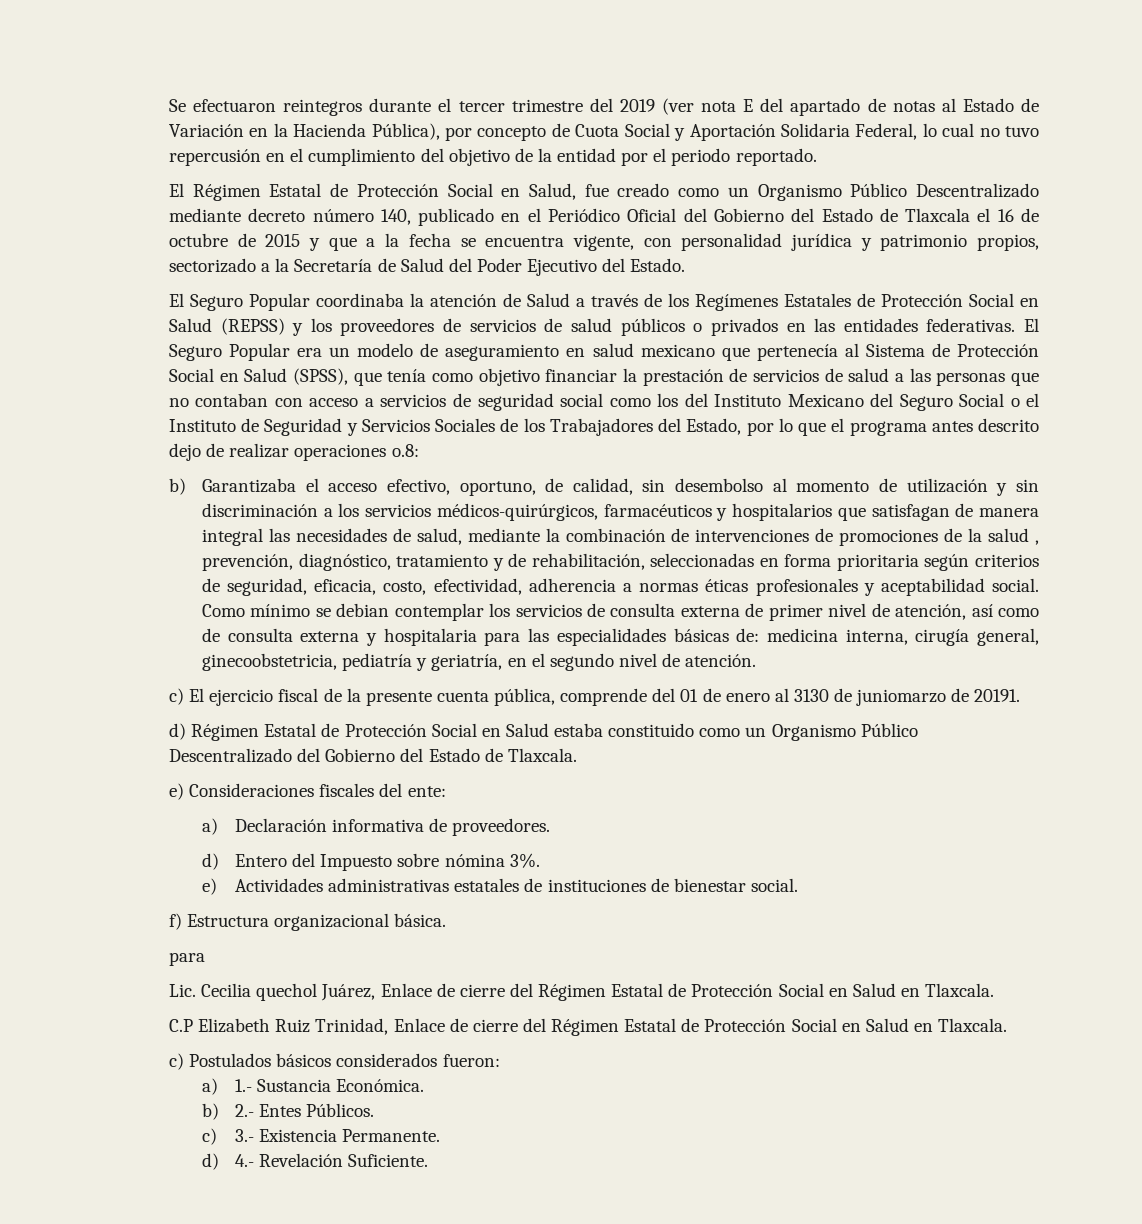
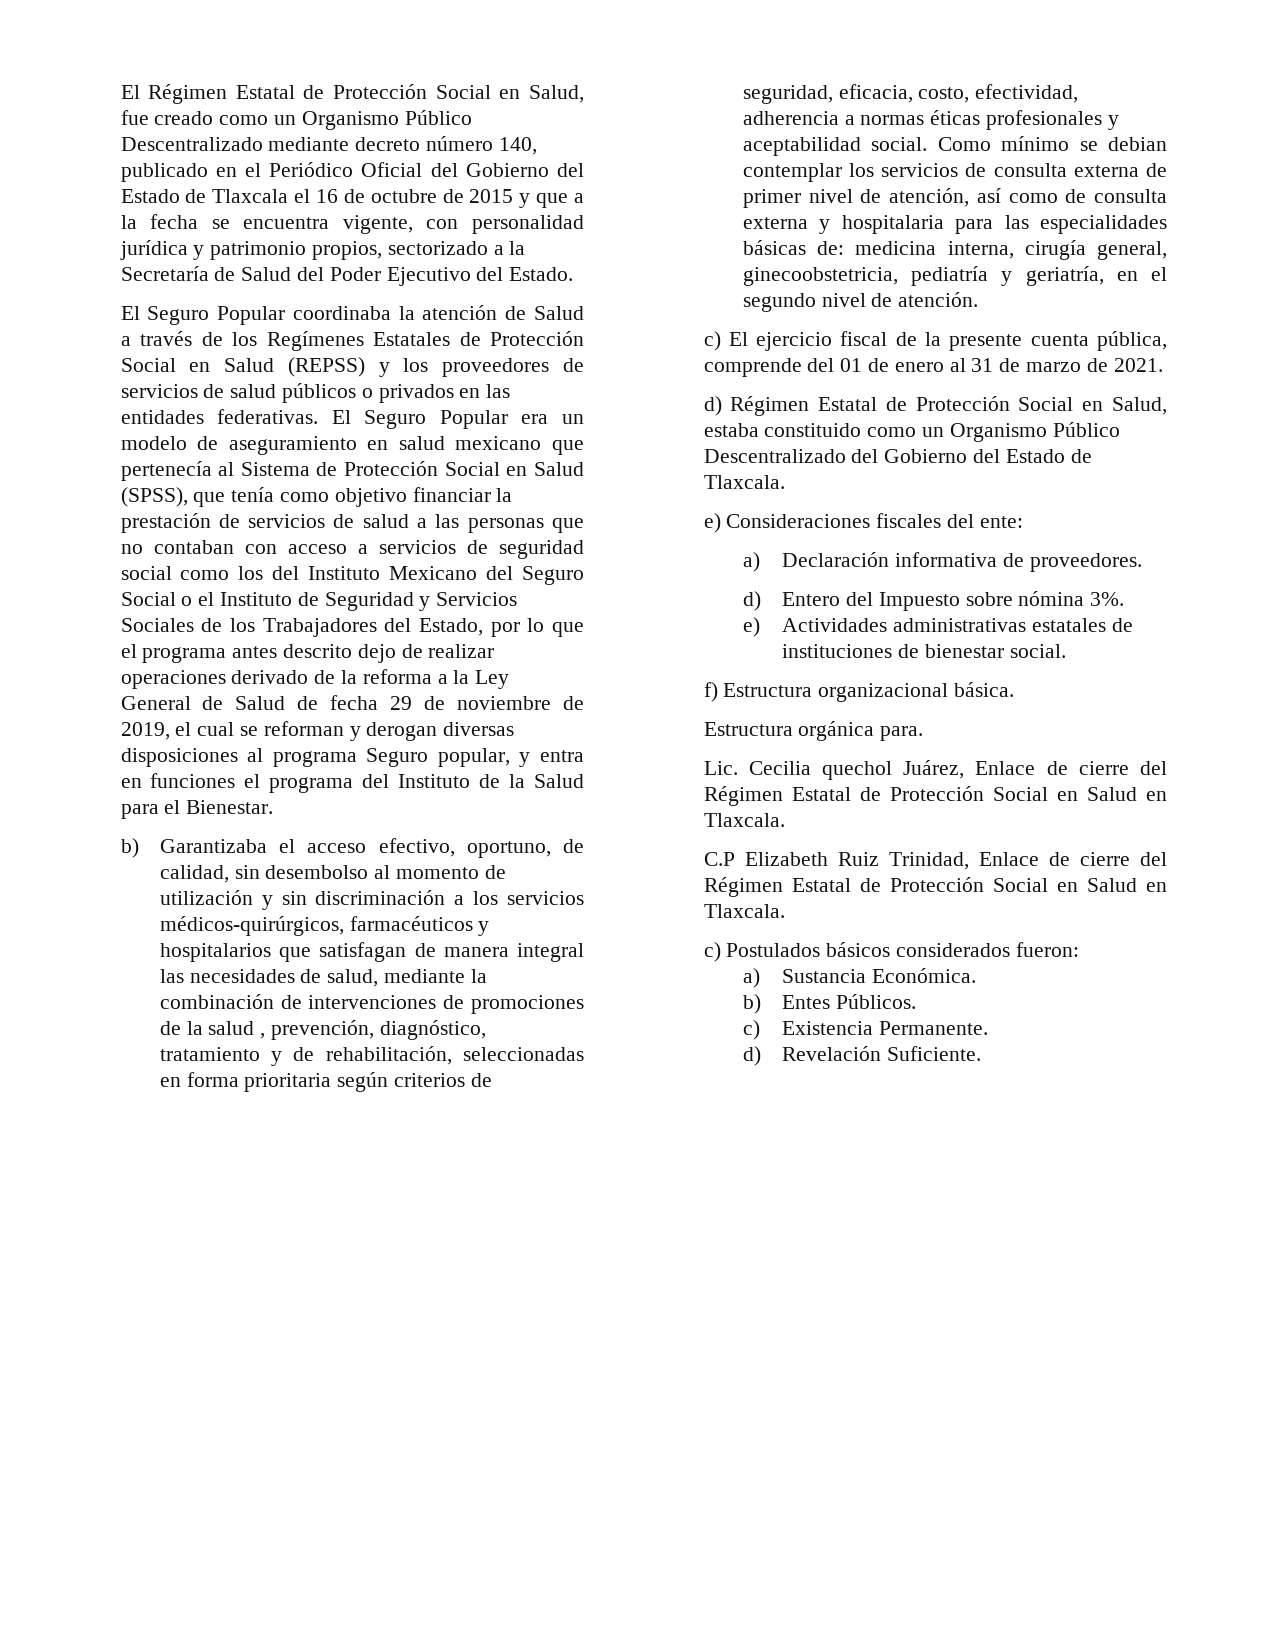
[168,98,1040,116] [168,123,1039,141] [168,148,817,166] Se efectuaron reintegros durante el tercer trimestre del 2019 (ver nota E del apartado de notas al Estado de Variación en la Hacienda Pública), por concepto de Cuota Social y Aportación Solidaria Federal, lo cual no tuvo repercusión en el cumplimiento del objetivo de la entidad por el periodo reportado. // -> (120, 92) none
[391,444,419,457] o.8: -> [231,669,510,689] [120,695,585,710] [120,721,515,741] [120,748,585,767] [120,773,585,793] [120,800,274,819] derivado de la reforma a la Ley General de Salud de fecha 29 de noviembre de 2019, el cual se reforman y derogan diversas disposiciones al programa Seguro popular, y entra en funciones el programa del Instituto de la Salud para el Bienestar.
[793,688,1021,706] 3130 de juniomarzo de 20191. -> [971,358,1163,372] 31 de marzo de 2021.
[505,723,549,737] Salud -> [1112,397,1167,415] Salud,
[168,952,205,966] para -> [703,721,924,741] Estructura orgánica para.
[234,1079,252,1092] 1.- -> (760, 978) none
[234,1104,254,1117] 2.- -> (761, 1004) none
[234,1129,254,1142] 3.- -> (760, 1030) none
[234,1154,254,1167] 4.- -> (761, 1056) none

